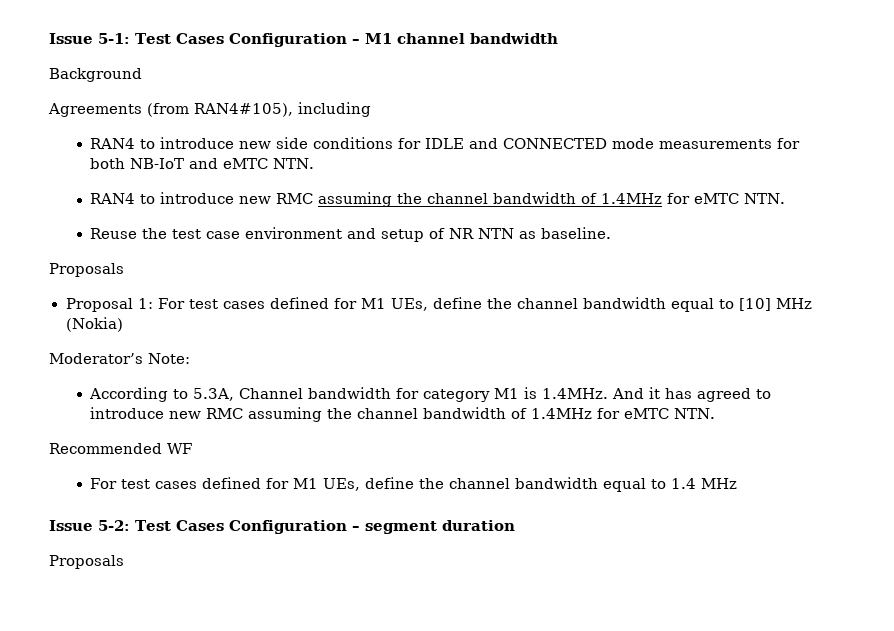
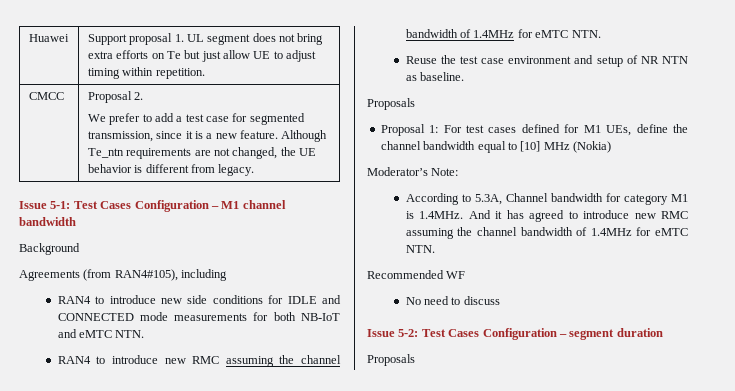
(49, 38) none -> [28,34,69,42] [87,33,324,45] [87,50,317,62] [87,67,205,79] [28,92,64,100] [87,91,144,103] [87,113,305,125] [87,130,328,142] [87,147,316,159] [87,164,255,176] Huawei | Support proposal 1. UL segment does not bring extra efforts on Te but just allow UE to adjust timing within repetition. // CMCC | Proposal 2. // We prefer to add a test case for segmented transmission, since it is a new feature. Although Te_ntn requirements are not changed, the UE behavior is different from legacy. //
[90,477,738,492] For test cases defined for M1 UEs, define the channel bandwidth equal to 1.4 MHz -> [405,296,500,305] No need to discuss

